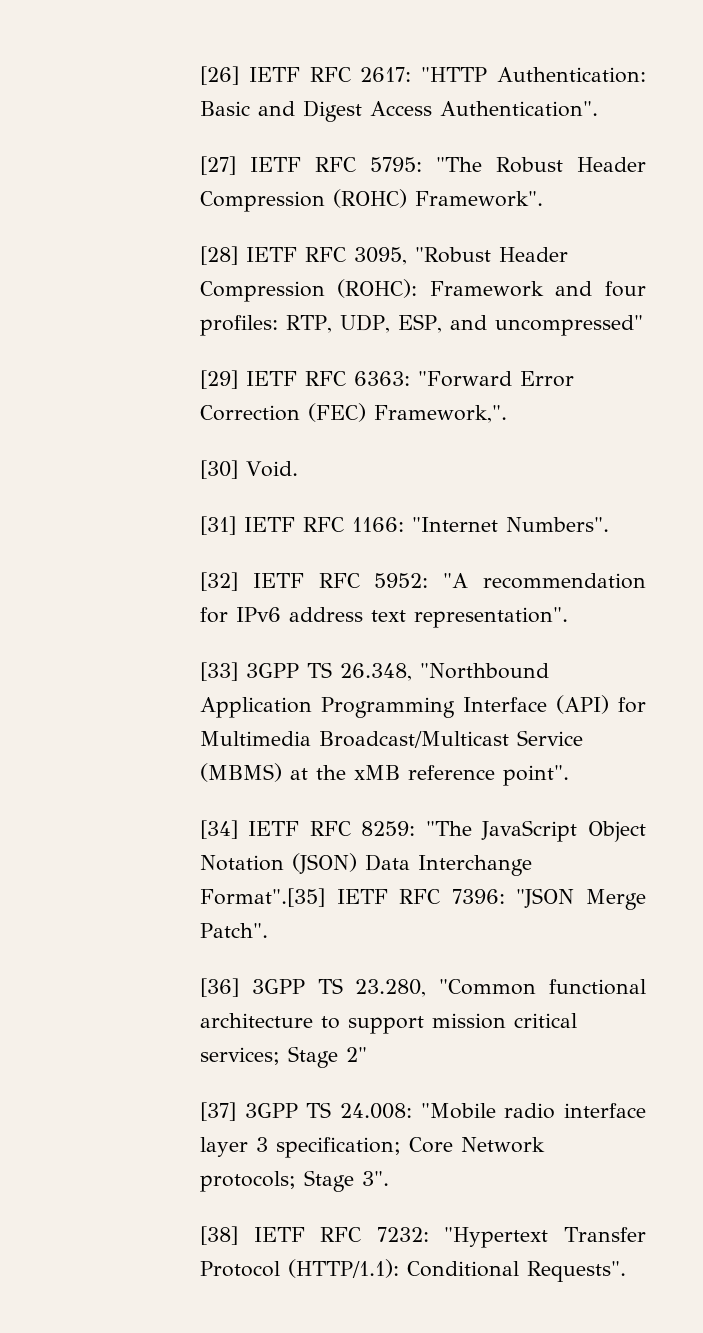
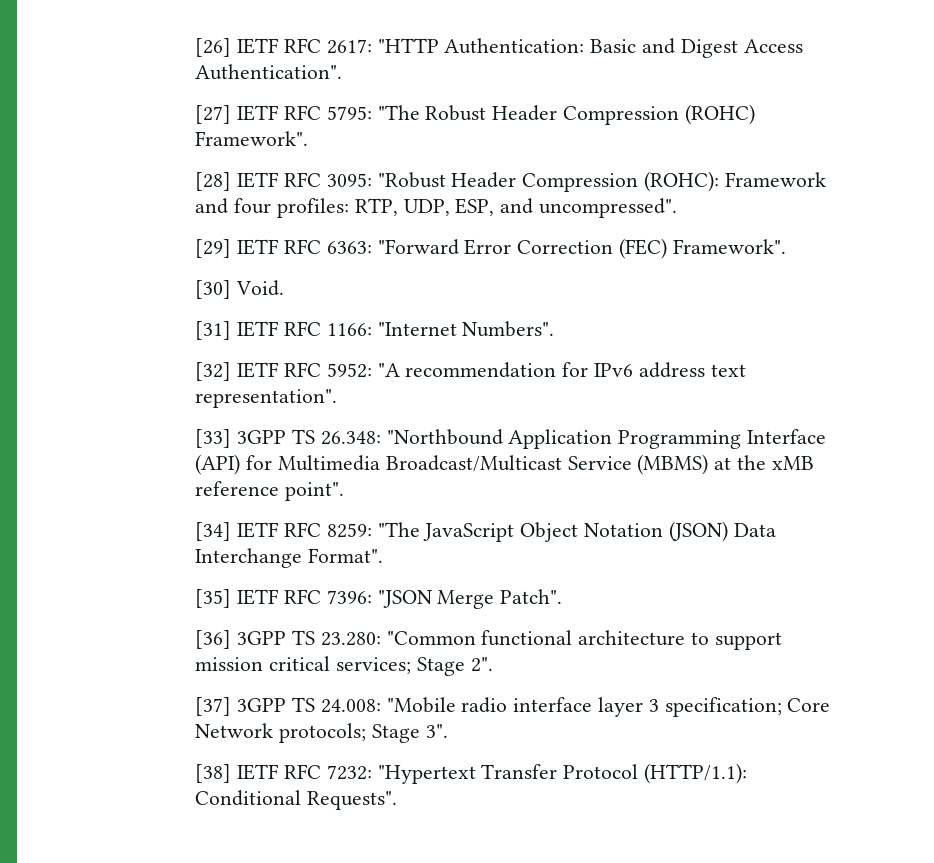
[353,247,407,265] 3095, -> [326,173,372,187] 3095:
[494,315,643,336] uncompressed" -> [538,198,677,218] uncompressed".
[373,405,507,423] Framework,". -> [672,239,786,254] Framework".
[339,663,412,681] 26.348, -> [320,431,381,445] 26.348:
[199,888,325,907] Format".[35] -> [308,548,384,563] [195,589,232,608] Format". // [35]
[355,979,427,997] 23.280, -> [320,632,381,646] 23.280:
[345,1047,367,1062] 2" -> [470,657,493,672] 2".

